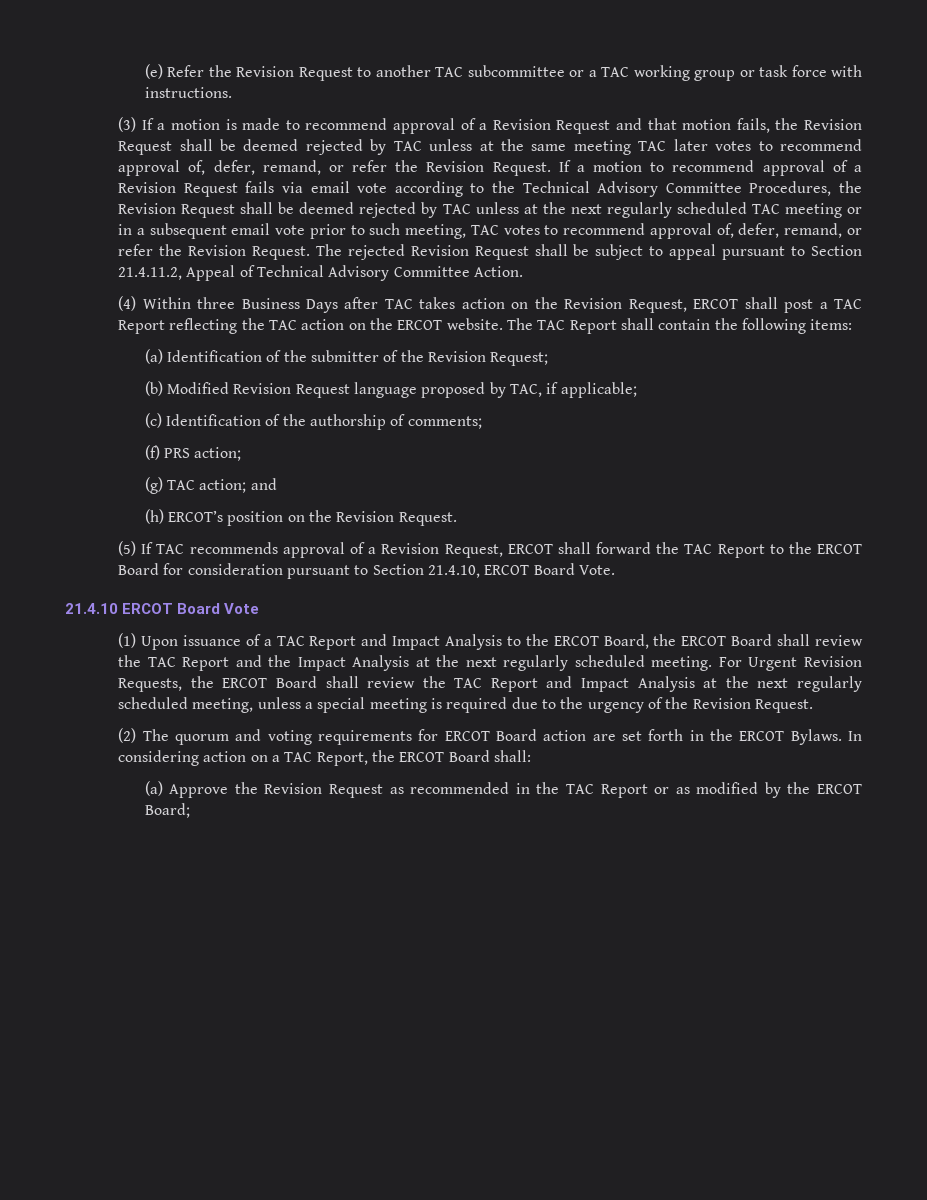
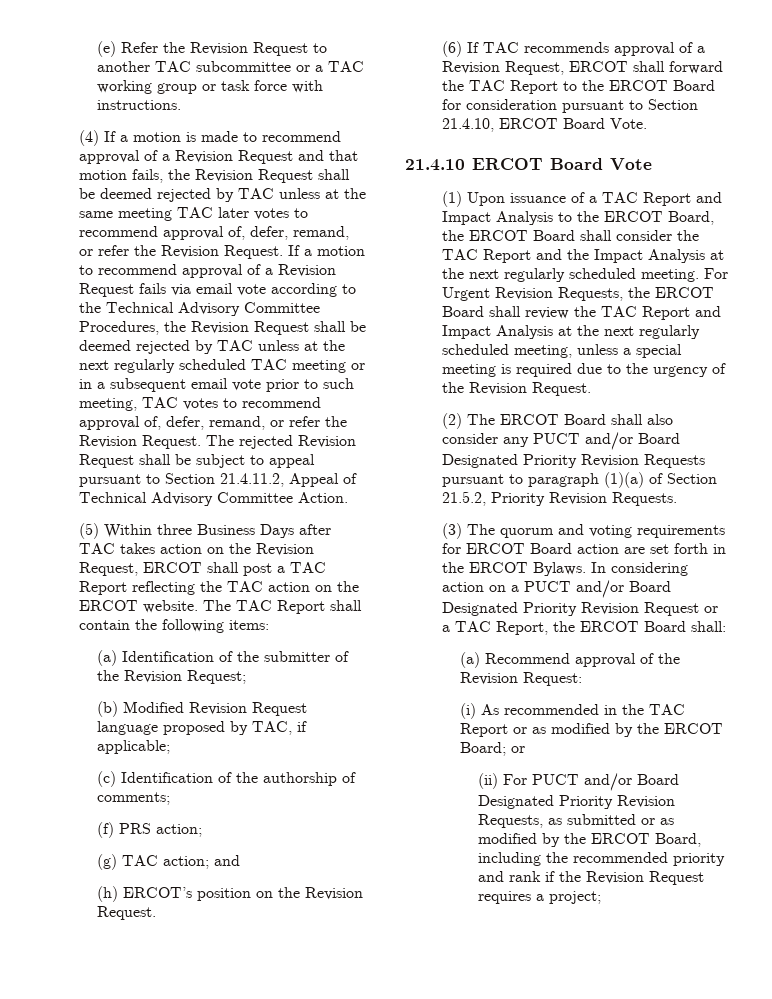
[118,117,137,132] (3) -> [78,130,99,146] (4)
[118,296,137,311] (4) -> [78,523,99,539] (5)
[118,541,137,556] (5) -> [441,41,462,57] (6)
[814,635,863,646] review -> [615,230,672,241] consider
(169, 735) none -> [499,414,673,425] [441,432,680,450] [441,454,705,468] [441,472,717,488] [441,491,677,506] [441,523,495,539] ERCOT Board shall also consider any PUCT and/or Board Designated Priority Revision Requests pursuant to paragraph (1)(a) of Section 21.5.2, Priority Revision Requests. // (3) The
(281, 758) none -> [523,580,671,598] [441,602,718,616] [441,625,450,632] PUCT and/or Board Designated Priority Revision Request or a
[169,782,404,798] Approve the Revision Request as -> [484,653,680,667] [459,672,582,686] [459,703,499,719] Recommend approval of the Revision Request: // (i) As
(190, 810) none -> [510,746,525,753] [478,773,680,791] [478,795,676,809] [478,814,675,828] [478,833,702,847] [478,852,726,866] [478,871,705,885] [478,891,602,904] or // (ii) For PUCT and/or Board Designated Priority Revision Requests, as submitted or as modified by the ERCOT Board, including the recommended priority and rank if the Revision Request requires a project;

